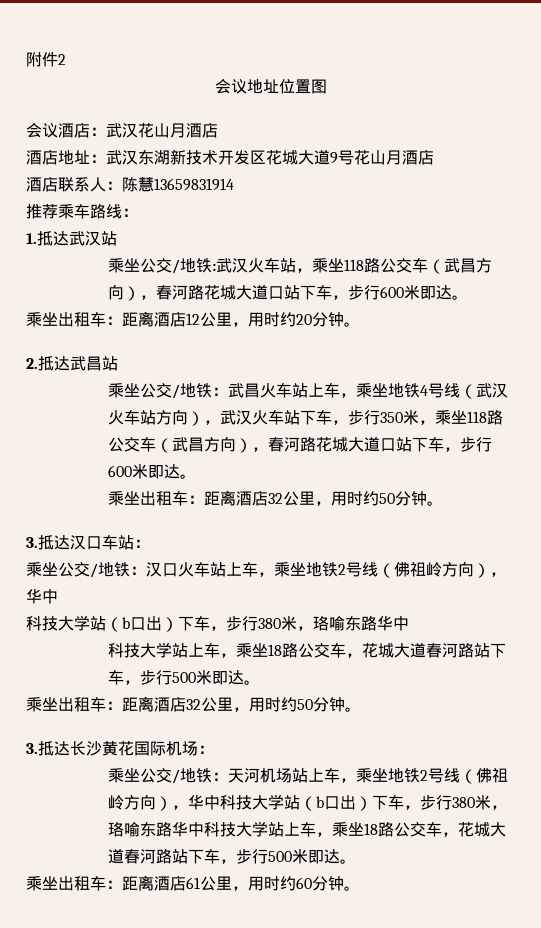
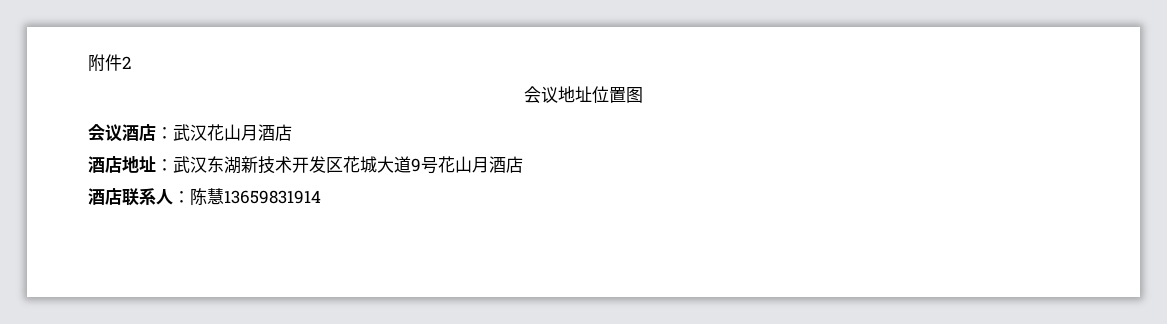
[26,204,138,219] [26,231,117,246] [108,258,493,274] [108,284,469,301] [26,311,360,327] [26,356,118,371] [108,383,509,399] [108,410,504,426] [108,436,493,453] [108,464,197,479] [108,490,444,506] [26,535,150,550] [26,561,506,578] [26,589,58,604] [26,615,409,632] [108,642,507,658] [108,670,261,685] [26,696,361,712] [26,741,214,756] [108,767,509,784] [108,794,508,811] [108,821,507,837] [108,848,357,864] [26,875,360,891] // 推荐乘车路线： // 1.抵达武汉站 // 乘坐公交/地铁:武汉火车站，乘坐118路公交车（武昌方向），春河路花城大道口站下车，步行600米即达。 // 乘坐出租车：距离酒店12公里，用时约20分钟。 // 2.抵达武昌站 // 乘坐公交/地铁：武昌火车站上车，乘坐地铁4号线（武汉火车站方向），武汉火车站下车，步行350米，乘坐118路公交车（武昌方向），春河路花城大道口站下车，步行600米即达。 // 乘坐出租车：距离酒店32公里，用时约50分钟。 // 3.抵达汉口车站： // 乘坐公交/地铁：汉口火车站上车，乘坐地铁2号线（佛祖岭方向），华中 // 科技大学站（b口出）下车，步行380米，珞喻东路华中 // 科技大学站上车，乘坐18路公交车，花城大道春河路站下车，步行500米即达。 // 乘坐出租车：距离酒店32公里，用时约50分钟。 // 3.抵达长沙黄花国际机场： // 乘坐公交/地铁：天河机场站上车，乘坐地铁2号线（佛祖岭方向），华中科技大学站（b口出）下车，步行380米，珞喻东路华中科技大学站上车，乘坐18路公交车，花城大道春河路站下车，步行500米即达。 // 乘坐出租车：距离酒店61公里，用时约60分钟。 -> (321, 197) none

